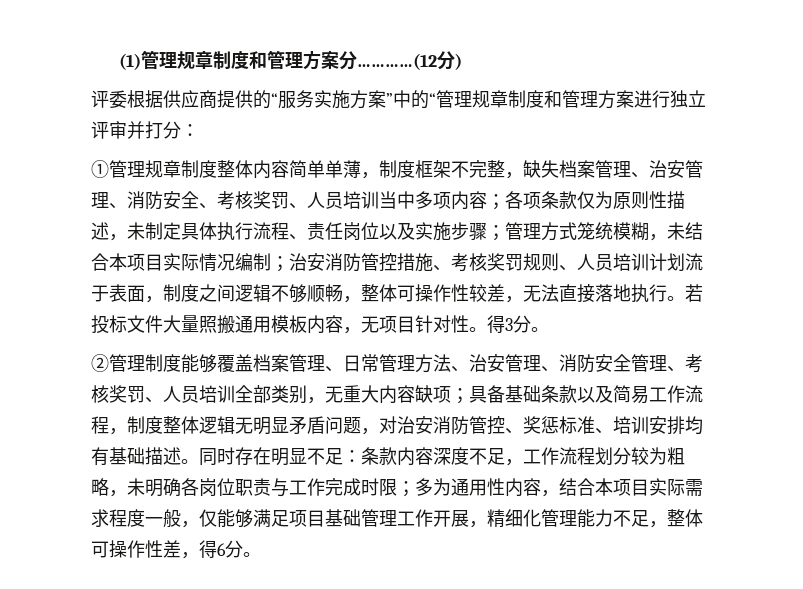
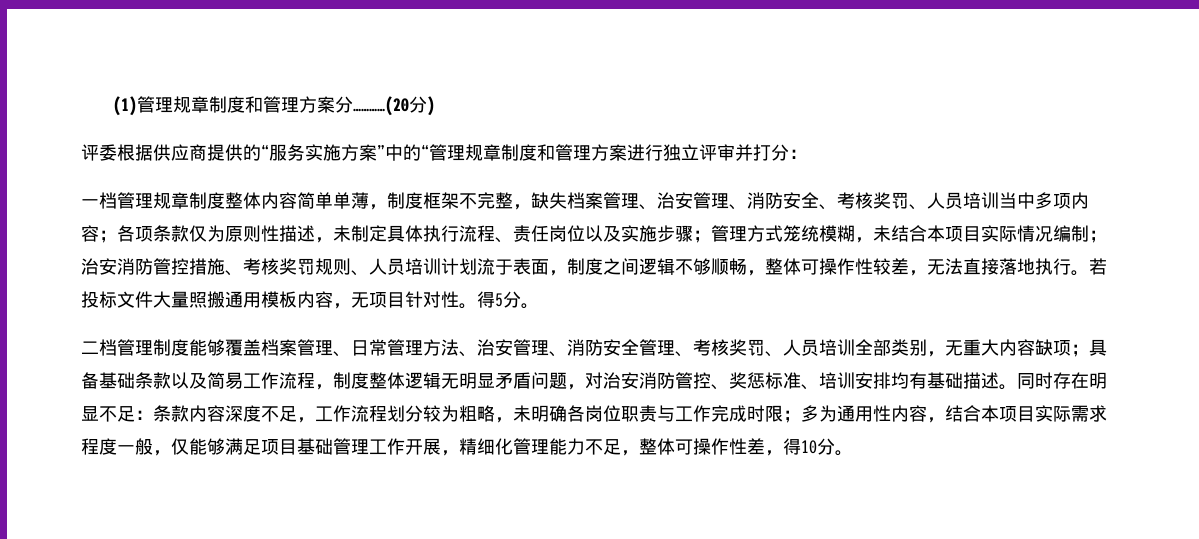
[357,53,438,70] …………(12 -> [352,96,409,116] …………(20
[91,160,109,178] ① -> [81,192,117,209] 一档
[505,318,513,331] 3 -> [495,293,503,307] 5
[91,354,109,372] ② -> [81,339,117,356] 二档
[217,543,226,556] 6 -> [801,440,817,454] 10

